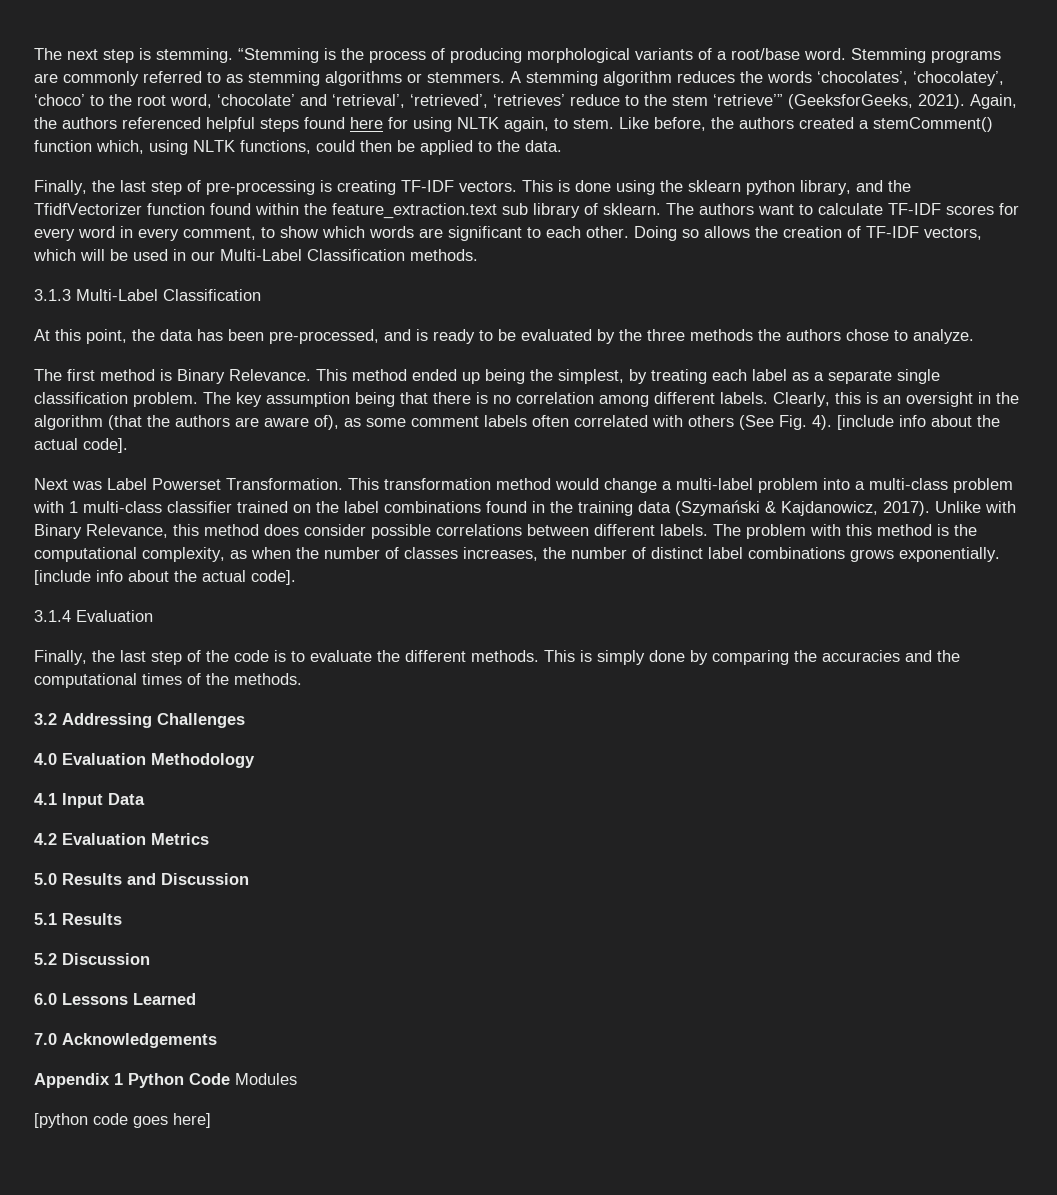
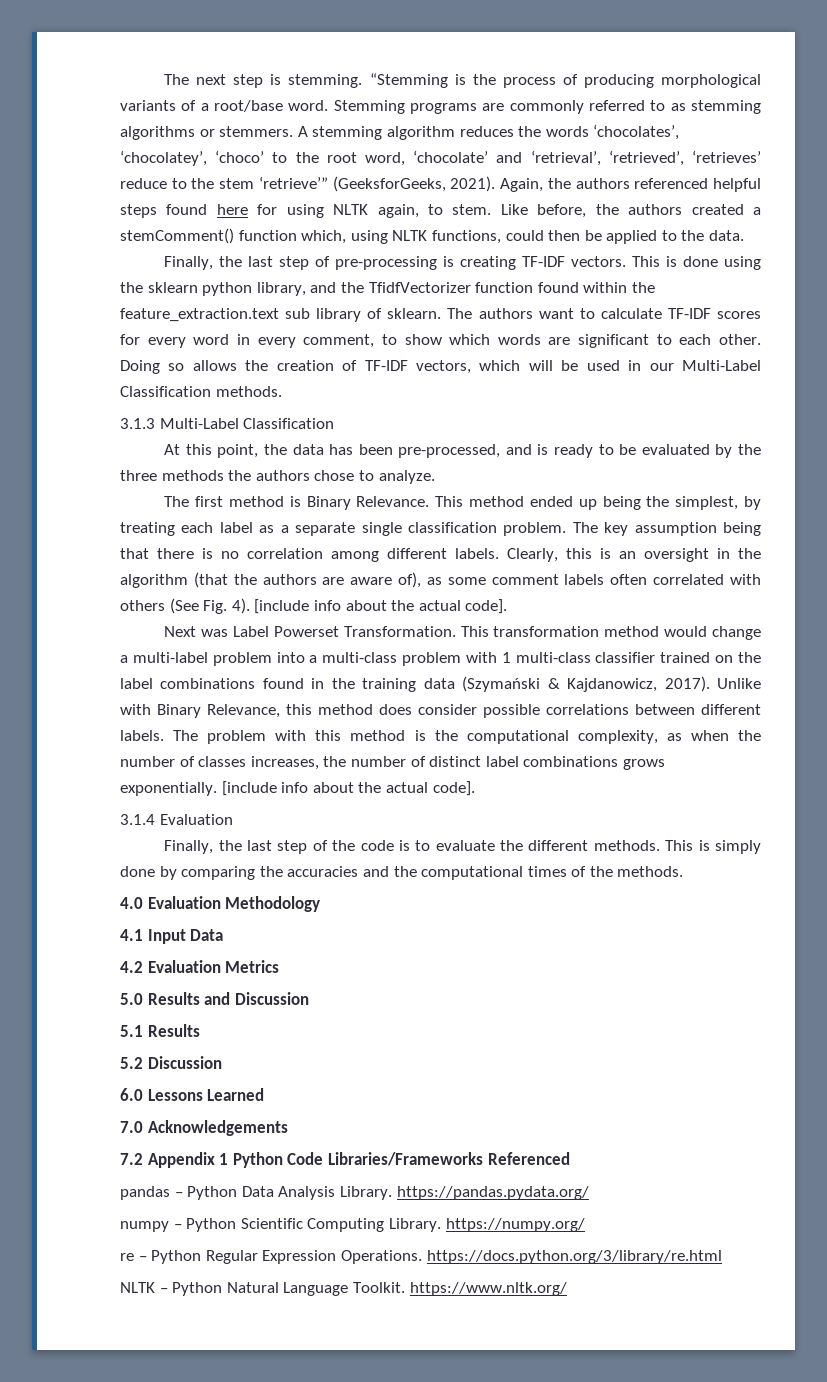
[34,713,245,728] // 3.2 Addressing Challenges -> (684, 871) none
(217, 1040) none -> [120,1153,143,1165] 7.2
[235,1073,297,1085] [34,1113,211,1128] Modules // [python code goes here] -> [327,1152,570,1166] [120,1186,589,1200] [120,1218,585,1232] [120,1250,722,1264] [120,1282,567,1296] Libraries/Frameworks Referenced // pandas – Python Data Analysis Library. https://pandas.pydata.org/ // numpy – Python Scientific Computing Library. https://numpy.org/ // re – Python Regular Expression Operations. https://docs.python.org/3/library/re.html // NLTK – Python Natural Language Toolkit. https://www.nltk.org/

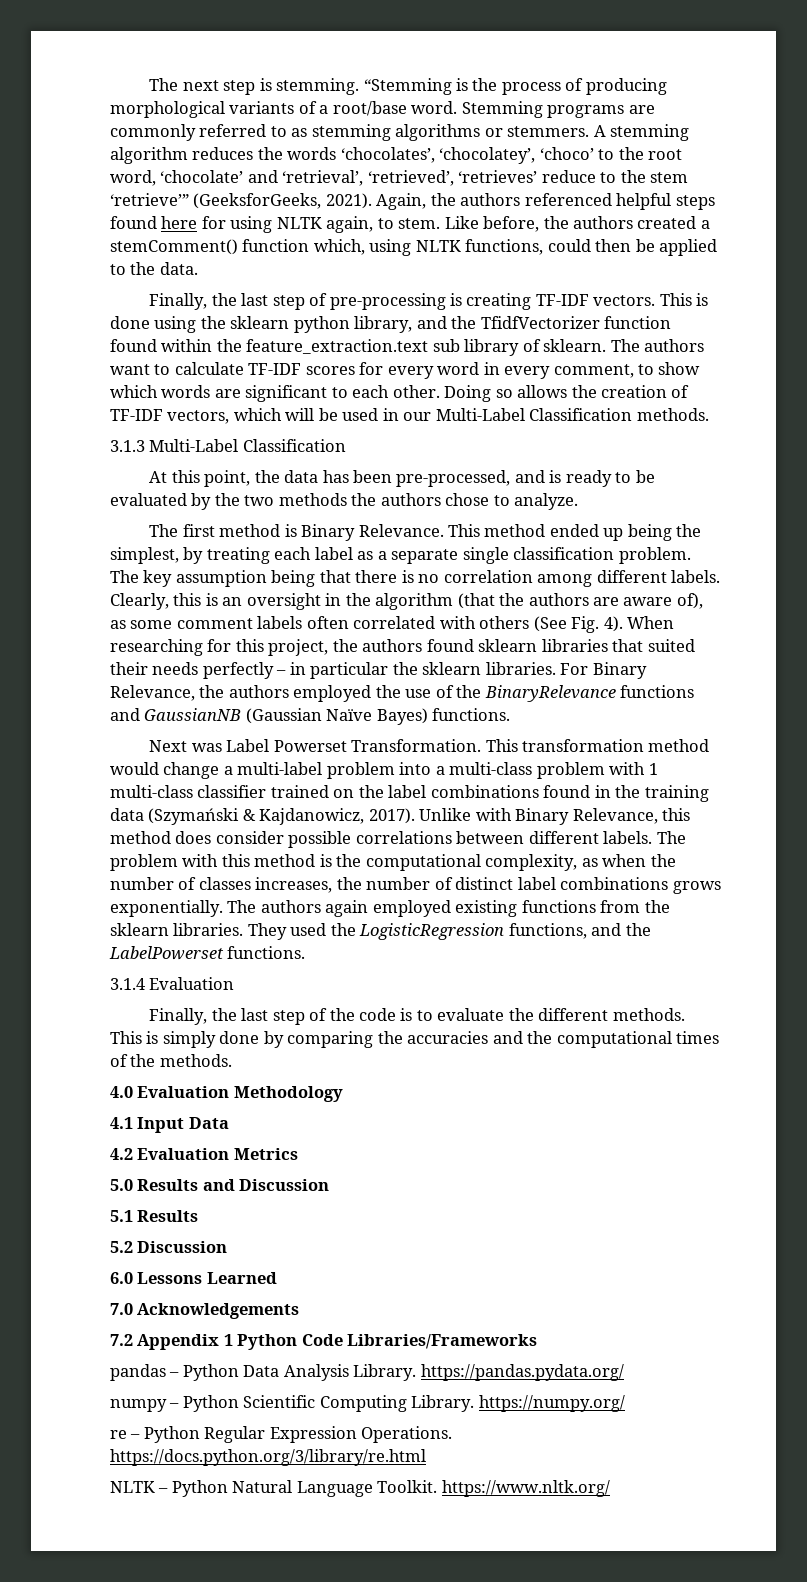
[120,470,157,481] three -> [244,495,275,506] two
[254,599,508,614] [include info about the actual code]. -> [627,616,675,629] [110,639,695,656] [110,662,647,679] [110,685,695,702] [110,708,511,725] When researching for this project, the authors found sklearn libraries that suited their needs perfectly – in particular the sklearn libraries. For Binary Relevance, the authors employed the use of the BinaryRelevance functions and GaussianNB (Gaussian Naïve Bayes) functions.
[221,781,475,796] [include info about the actual code]. -> [227,900,670,917] [110,923,651,940] [109,946,306,960] The authors again employed existing functions from the sklearn libraries. They used the LogisticRegression functions, and the LabelPowerset functions.
[487,1152,570,1165] Referenced -> (538, 1341) none

